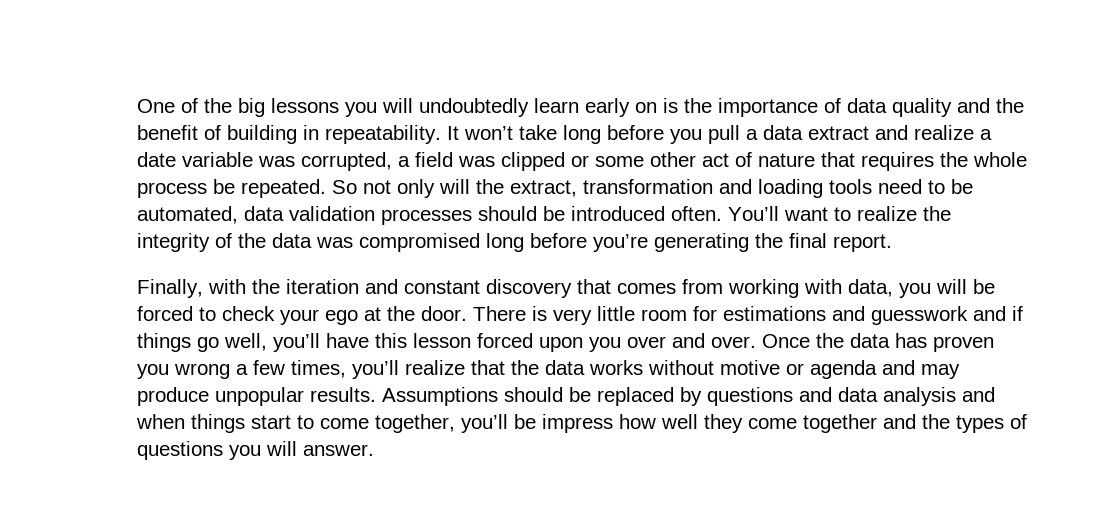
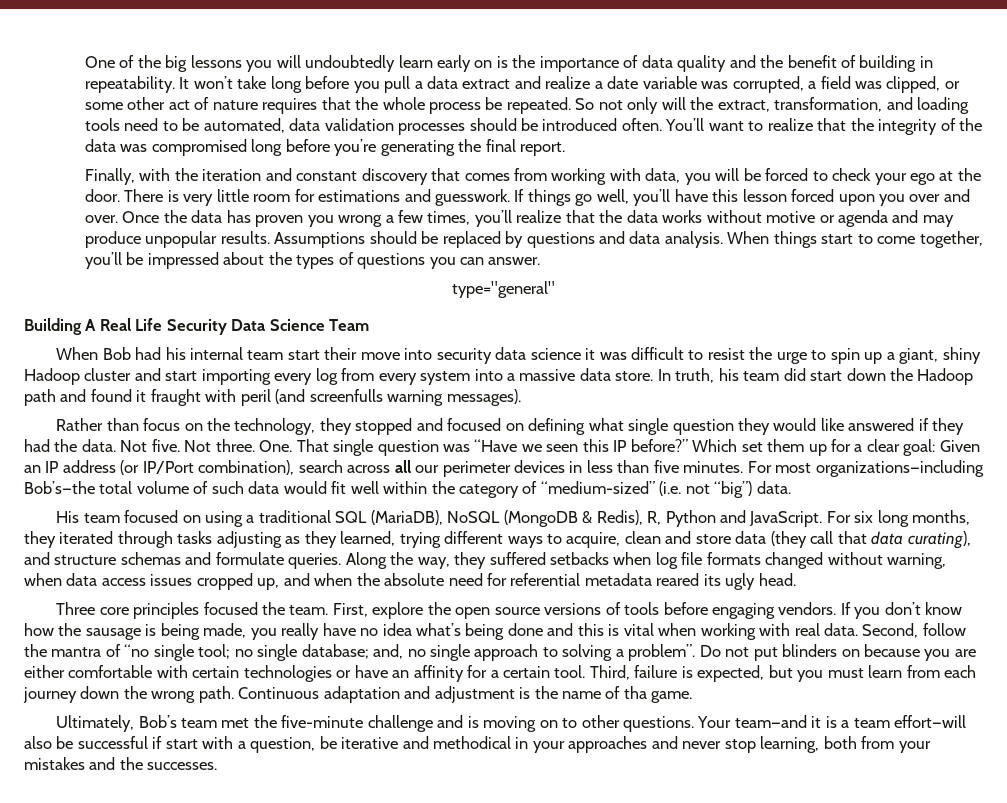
[500,152,565,171] clipped -> [886,76,941,93] clipped,
[820,152,934,171] that requires -> [262,97,351,114] requires that
[582,179,713,194] transformation -> [774,97,883,112] transformation,
(917, 213) none -> [817,118,847,131] that
[870,306,1023,325] guesswork and if -> [434,189,525,206] guesswork. If
[882,387,995,406] [135,414,185,429] analysis and when -> [664,231,770,248] analysis. When
[541,414,916,433] impress how well they come together and -> [147,252,265,269] impressed about
[265,441,297,456] will -> [459,257,484,265] can
(374, 450) none -> [452,281,555,298] [24,318,370,335] [56,347,981,364] [24,368,974,385] [24,389,521,406] [56,418,965,435] [24,439,980,456] [24,460,984,477] [24,481,791,498] [56,510,971,527] [24,531,971,549] [24,552,947,569] [24,573,796,590] [56,602,963,619] [24,623,966,640] [24,644,976,661] [24,665,977,682] [23,686,693,703] [56,715,967,732] [24,736,931,753] [24,757,218,770] // type="general" // Building A Real Life Security Data Science Team // When Bob had his internal team start their move into security data science it was difficult to resist the urge to spin up a giant, shiny Hadoop cluster and start importing every log from every system into a massive data store. In truth, his team did start down the Hadoop path and found it fraught with peril (and screenfulls warning messages). // Rather than focus on the technology, they stopped and focused on defining what single question they would like answered if they had the data. Not five. Not three. One. That single question was “Have we seen this IP before?” Which set them up for a clear goal: Given an IP address (or IP/Port combination), search across all our perimeter devices in less than five minutes. For most organizations—including Bob’s—the total volume of such data would fit well within the category of “medium-sized” (i.e. not “big”) data. // His team focused on using a traditional SQL (MariaDB), NoSQL (MongoDB & Redis), R, Python and JavaScript. For six long months, they iterated through tasks adjusting as they learned, trying different ways to acquire, clean and store data (they call that data curating), and structure schemas and formulate queries. Along the way, they suffered setbacks when log file formats changed without warning, when data access issues cropped up, and when the absolute need for referential metadata reared its ugly head. // Three core principles focused the team. First, explore the open source versions of tools before engaging vendors. If you don’t know how the sausage is being made, you really have no idea what’s being done and this is vital when working with real data. Second, follow the mantra of “no single tool; no single database; and, no single approach to solving a problem”. Do not put blinders on because you are either comfortable with certain technologies or have an affinity for a certain tool. Third, failure is expected, but you must learn from each journey down the wrong path. Continuous adaptation and adjustment is the name of tha game. // Ultimately, Bob’s team met the five-minute challenge and is moving on to other questions. Your team—and it is a team effort—will also be successful if start with a question, be iterative and methodical in your approaches and never stop learning, both from your mistakes and the successes.

